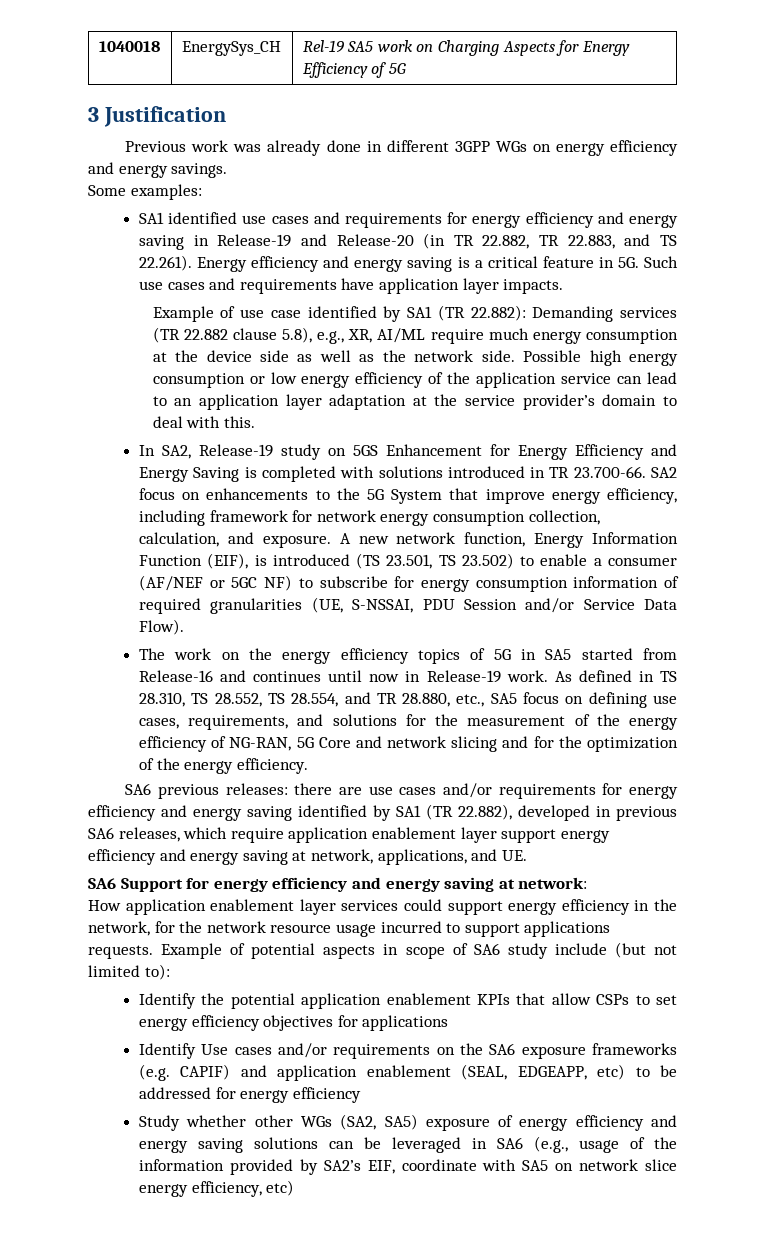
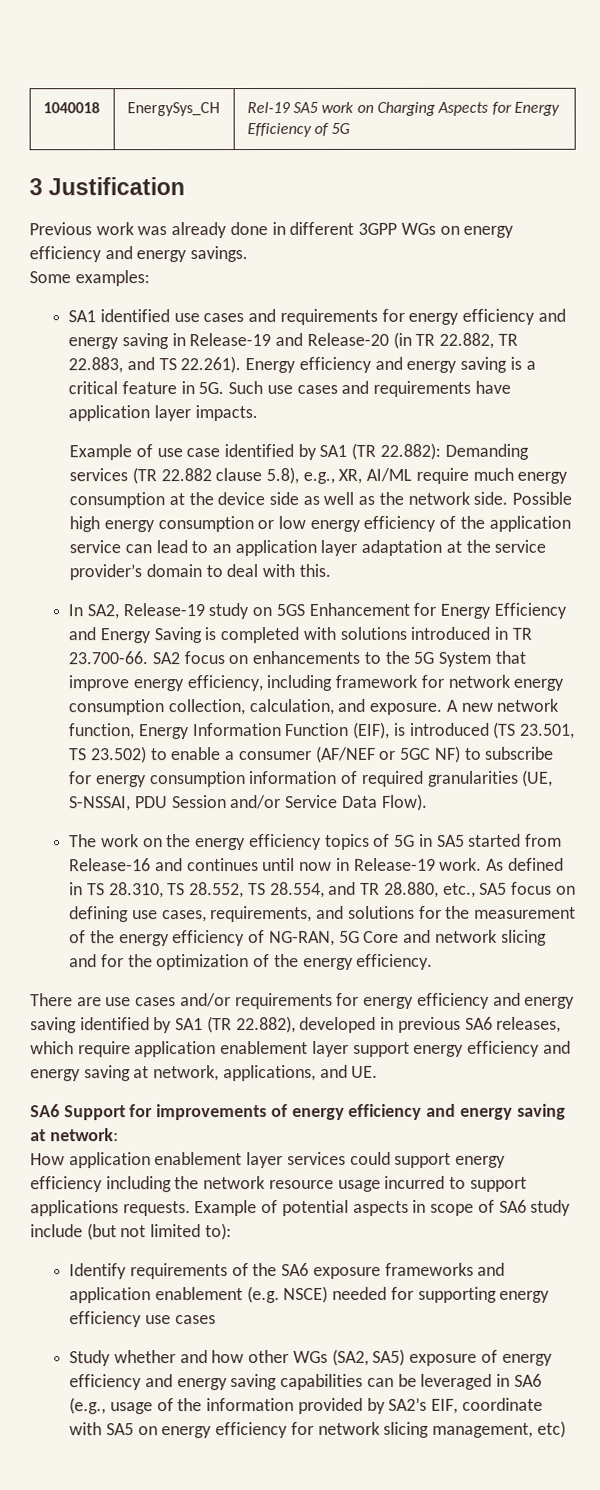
[125,783,333,799] SA6 previous releases: there -> [30,993,73,1007] There
(210, 883) none -> [156,1104,288,1121] improvements of
[634,899,678,911] [88,921,175,936] in the network, for -> [105,1176,172,1193] including
[201,993,678,1009] [139,1015,449,1031] [139,1043,455,1059] the potential application enablement KPIs that allow CSPs to set energy efficiency objectives for applications // Identify Use cases and/or requirements on -> [130,1263,249,1280] requirements of
[139,1064,231,1081] (e.g. CAPIF) -> (474, 1269) none
[461,1064,677,1080] [139,1087,361,1103] (SEAL, EDGEAPP, etc) to be addressed for energy efficiency -> [246,1285,551,1304] [69,1311,216,1328] (e.g. NSCE) needed for supporting energy efficiency use cases
(247, 1121) none -> [179,1350,245,1364] and how
[254,1137,319,1149] solutions -> [280,1373,364,1391] capabilities
[579,1159,678,1171] [139,1181,262,1197] network slice energy efficiency, -> [161,1421,534,1439] energy efficiency for network slicing management,

